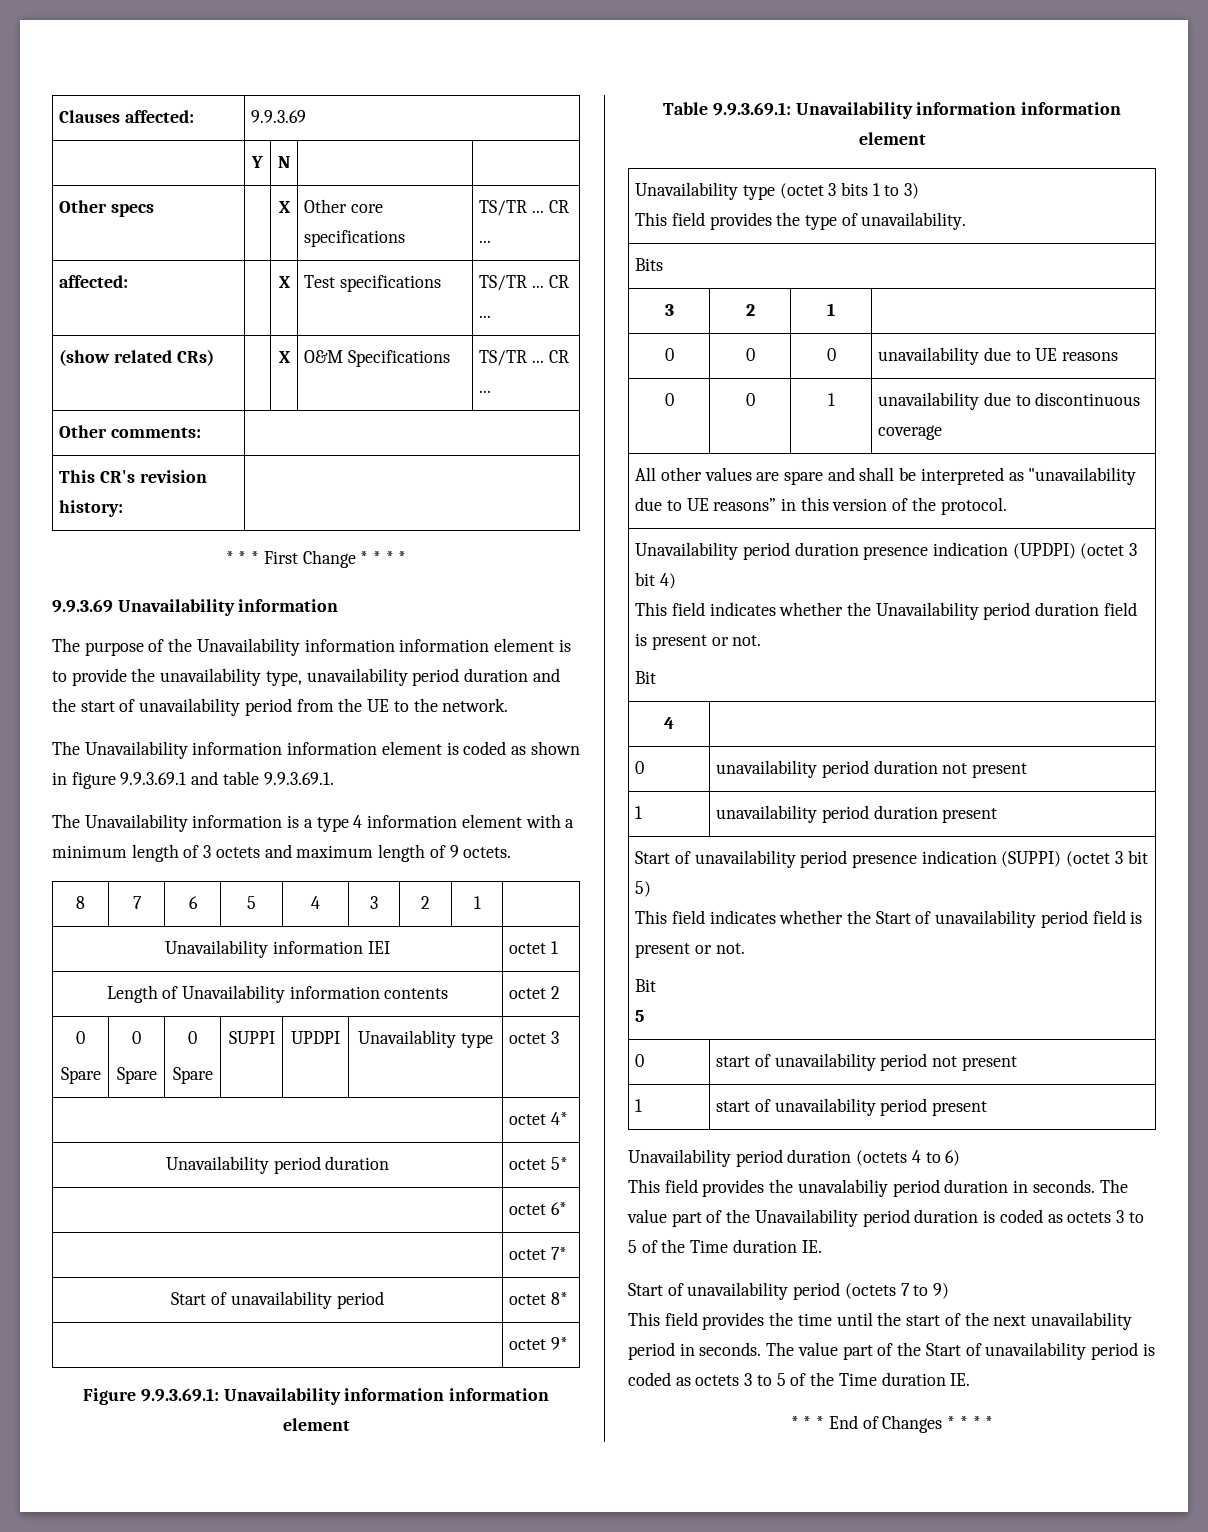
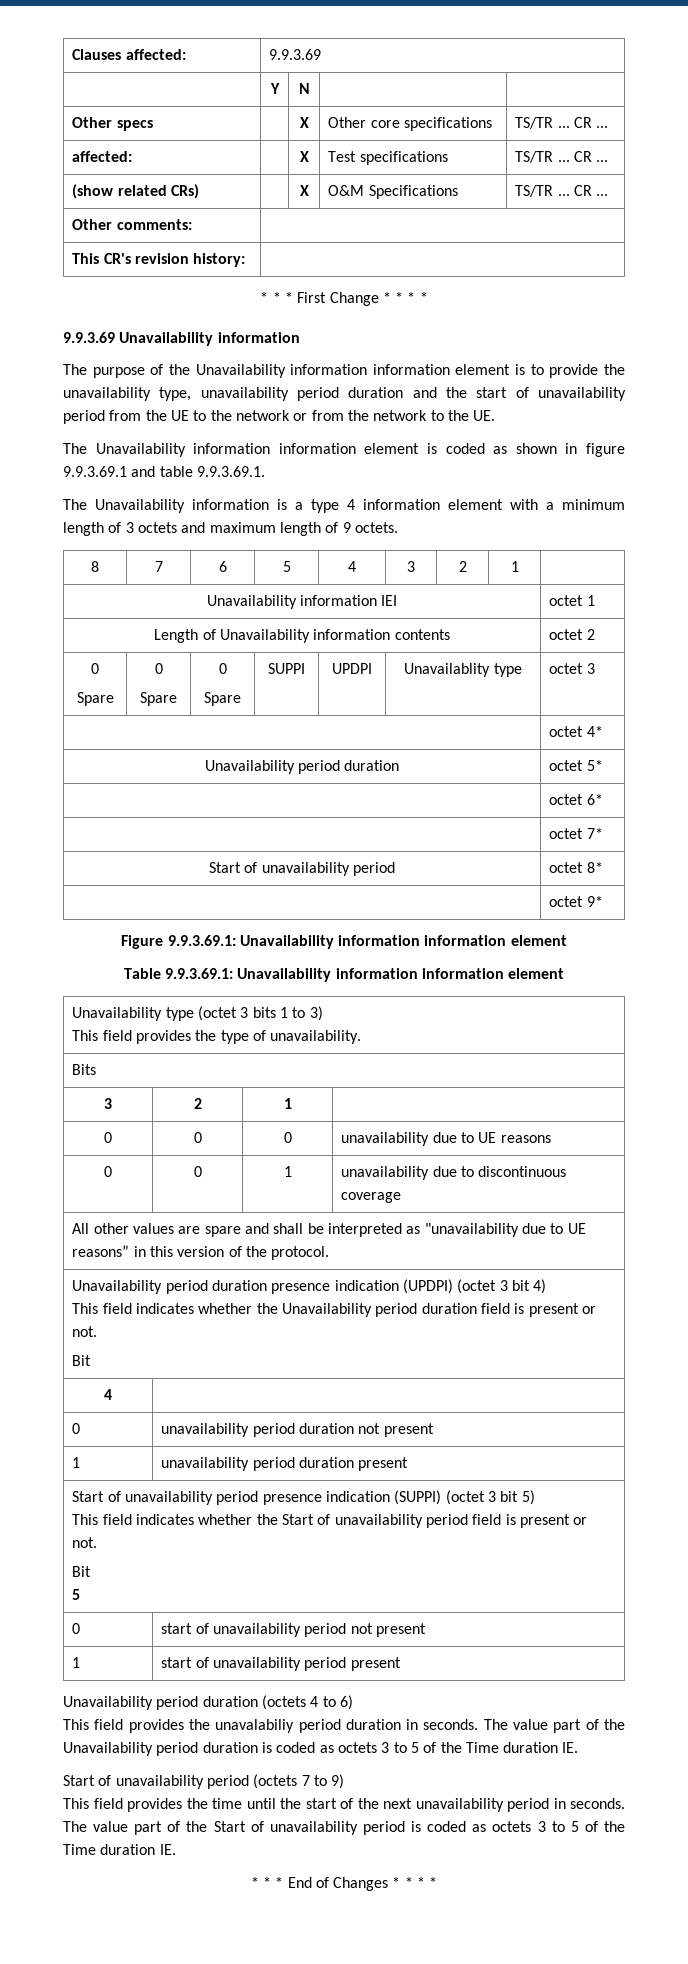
[442,698,509,712] network. -> [235,410,496,421] network or from the network to the UE.

